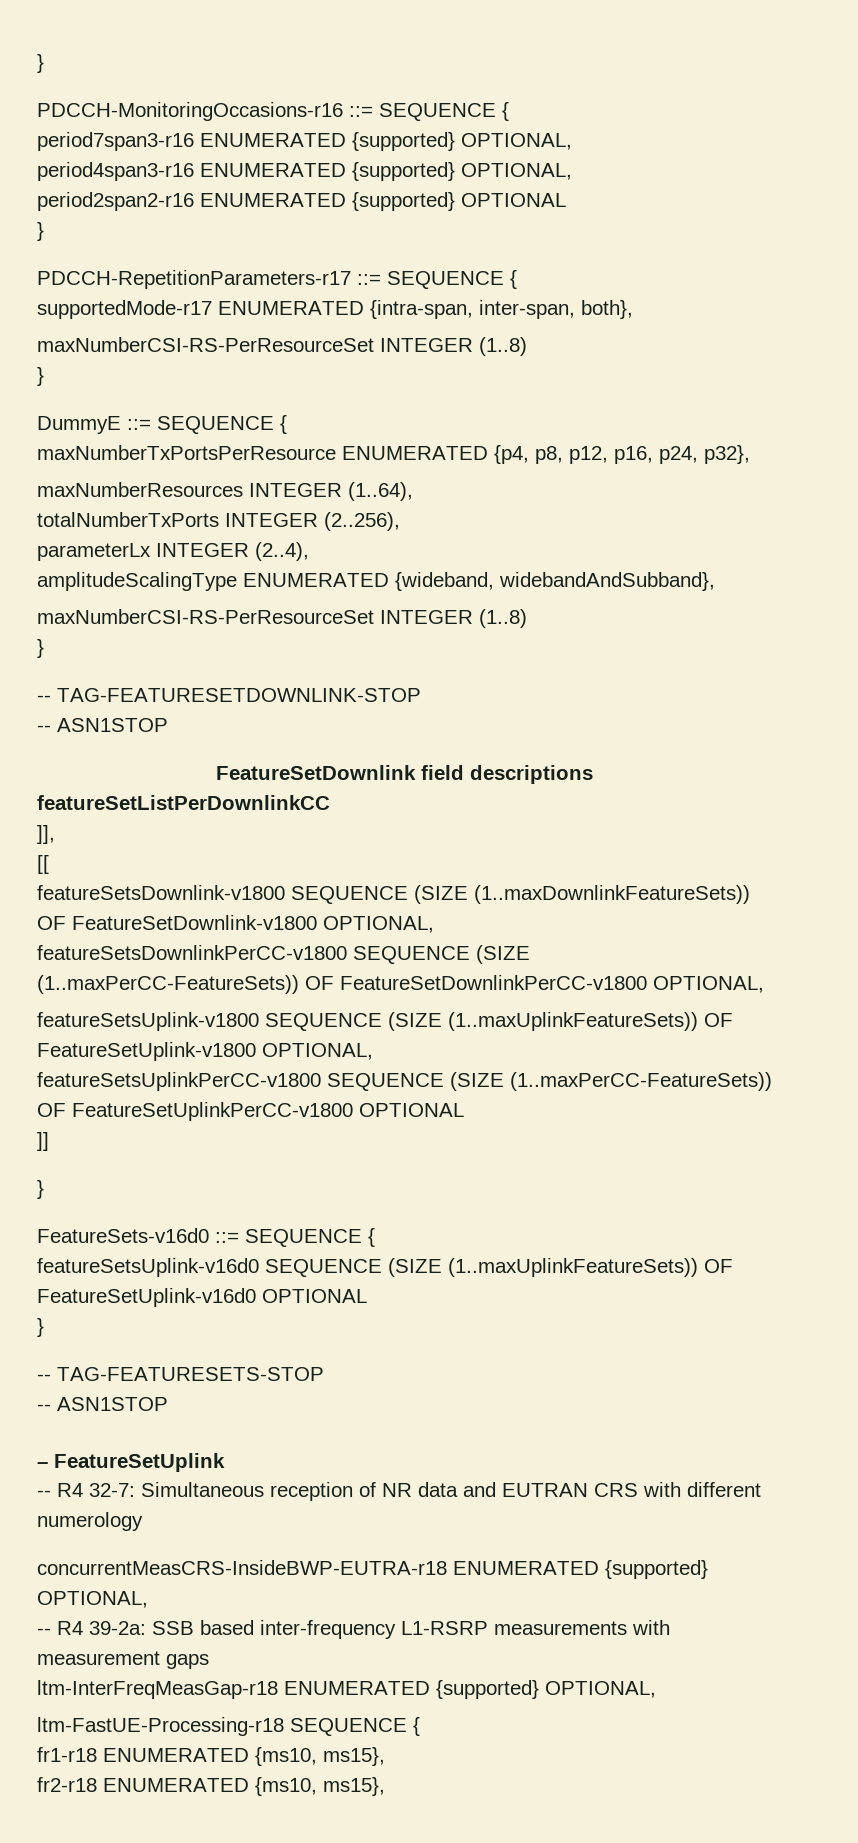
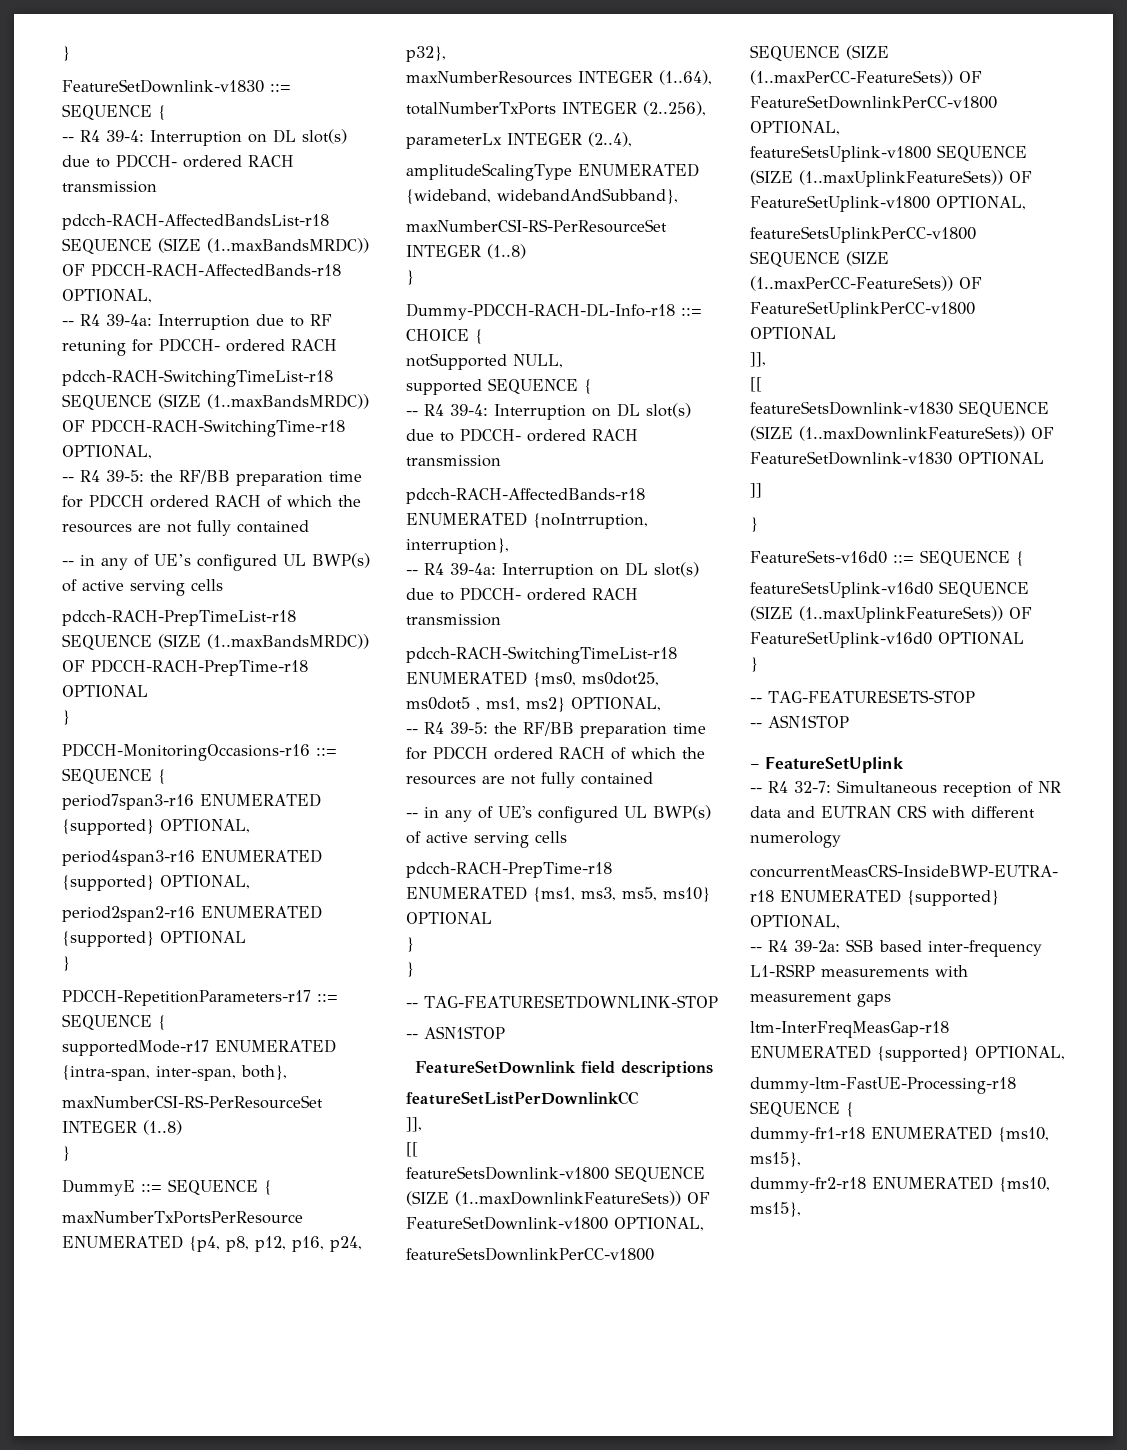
[37,54,44,73] } -> [62,46,70,61] [62,79,291,93] [62,104,166,120] [62,129,347,146] [62,154,294,168] [62,181,157,193] [62,214,329,230] [62,238,369,254] [62,263,341,277] [62,289,152,303] [62,314,332,330] [62,338,337,356] [62,369,333,387] [62,394,369,410] [62,419,345,437] [62,445,152,459] [62,470,362,486] [62,494,361,508] [62,520,309,536] [62,553,370,571] [62,579,223,596] [62,610,296,626] [62,634,369,650] [62,659,308,676] [62,685,148,697] [62,710,70,725] } // FeatureSetDownlink-v1830 ::= SEQUENCE { // -- R4 39-4: Interruption on DL slot(s) due to PDCCH- ordered RACH transmission // pdcch-RACH-AffectedBandsList-r18 SEQUENCE (SIZE (1..maxBandsMRDC)) OF PDCCH-RACH-AffectedBands-r18 OPTIONAL, // -- R4 39-4a: Interruption due to RF retuning for PDCCH- ordered RACH // pdcch-RACH-SwitchingTimeList-r18 SEQUENCE (SIZE (1..maxBandsMRDC)) OF PDCCH-RACH-SwitchingTime-r18 OPTIONAL, // -- R4 39-5: the RF/BB preparation time for PDCCH ordered RACH of which the resources are not fully contained // -- in any of UE’s configured UL BWP(s) of active serving cells // pdcch-RACH-PrepTimeList-r18 SEQUENCE (SIZE (1..maxBandsMRDC)) OF PDCCH-RACH-PrepTime-r18 OPTIONAL // }
(44, 648) none -> [406,303,702,320] [406,329,483,344] [406,353,563,370] [406,378,592,395] [406,403,691,420] [406,428,638,442] [406,455,501,467] [406,488,645,504] [406,512,648,529] [406,538,509,554] [406,562,699,579] [406,587,638,601] [406,614,501,626] [406,646,677,664] [406,671,659,687] [406,697,661,712] [406,722,706,738] [406,746,705,760] [406,772,653,788] [406,805,711,823] [406,831,567,848] [406,862,612,878] [406,886,710,902] [406,912,492,924] [406,937,414,952] [406,962,414,977] // Dummy-PDCCH-RACH-DL-Info-r18 ::= CHOICE { // notSupported NULL, // supported SEQUENCE { // -- R4 39-4: Interruption on DL slot(s) due to PDCCH- ordered RACH transmission // pdcch-RACH-AffectedBands-r18 ENUMERATED {noIntrruption, interruption}, // -- R4 39-4a: Interruption on DL slot(s) due to PDCCH- ordered RACH transmission // pdcch-RACH-SwitchingTimeList-r18 ENUMERATED {ms0, ms0dot25, ms0dot5 , ms1, ms2} OPTIONAL, // -- R4 39-5: the RF/BB preparation time for PDCCH ordered RACH of which the resources are not fully contained // -- in any of UE's configured UL BWP(s) of active serving cells // pdcch-RACH-PrepTime-r18 ENUMERATED {ms1, ms3, ms5, ms10} OPTIONAL // } // }
(464, 1110) none -> [750,352,766,367] [750,377,762,392] [750,401,1049,417] [750,426,1054,441] [750,451,1044,465] // ]], // [[ // featureSetsDownlink-v1830 SEQUENCE (SIZE (1..maxDownlinkFeatureSets)) OF FeatureSetDownlink-v1830 OPTIONAL
[37,1717,420,1736] [37,1747,97,1762] ltm-FastUE-Processing-r18 SEQUENCE { // fr1-r18 -> [750,1077,1016,1094] [750,1101,854,1117] [750,1127,865,1143] dummy-ltm-FastUE-Processing-r18 SEQUENCE { // dummy-fr1-r18
[37,1777,97,1792] fr2-r18 -> [750,1177,866,1193] dummy-fr2-r18

